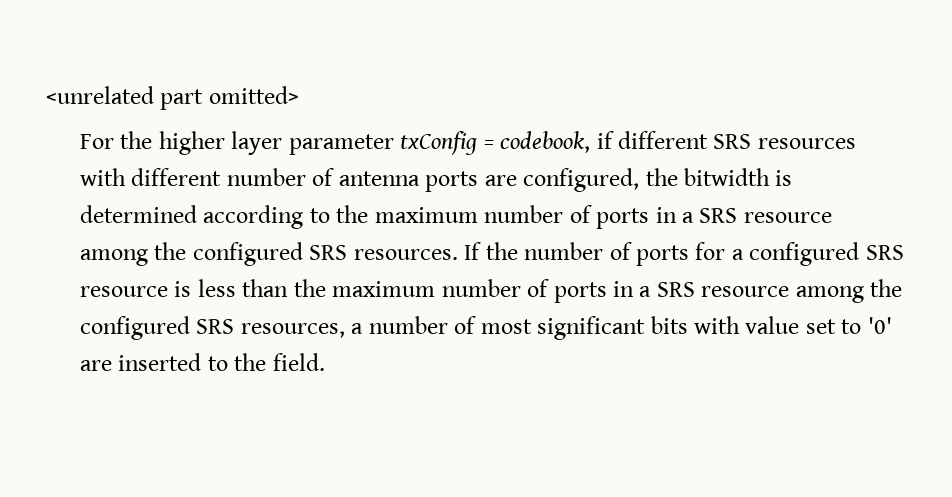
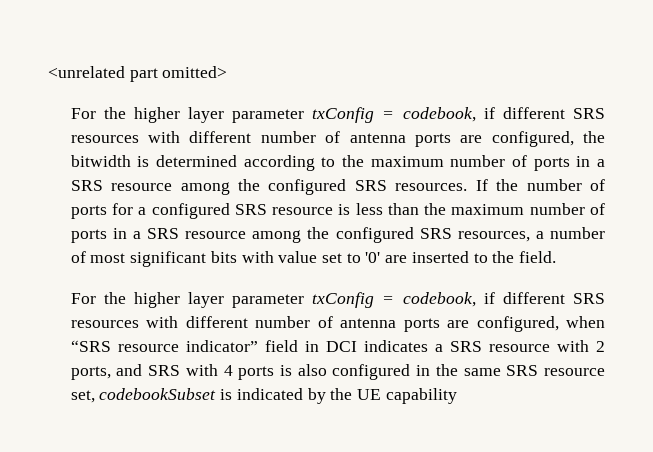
(325, 362) none -> [70,292,606,308] [70,316,606,332] [70,340,605,352] [70,364,605,380] [70,388,457,404] // For the higher layer parameter txConfig = codebook, if different SRS resources with different number of antenna ports are configured, when “SRS resource indicator” field in DCI indicates a SRS resource with 2 ports, and SRS with 4 ports is also configured in the same SRS resource set, codebookSubset is indicated by the UE capability

